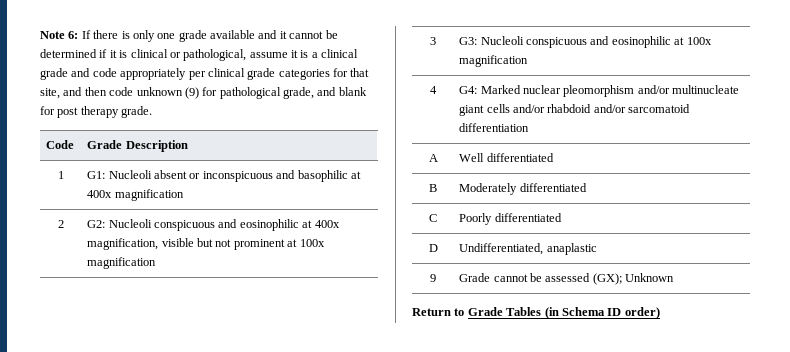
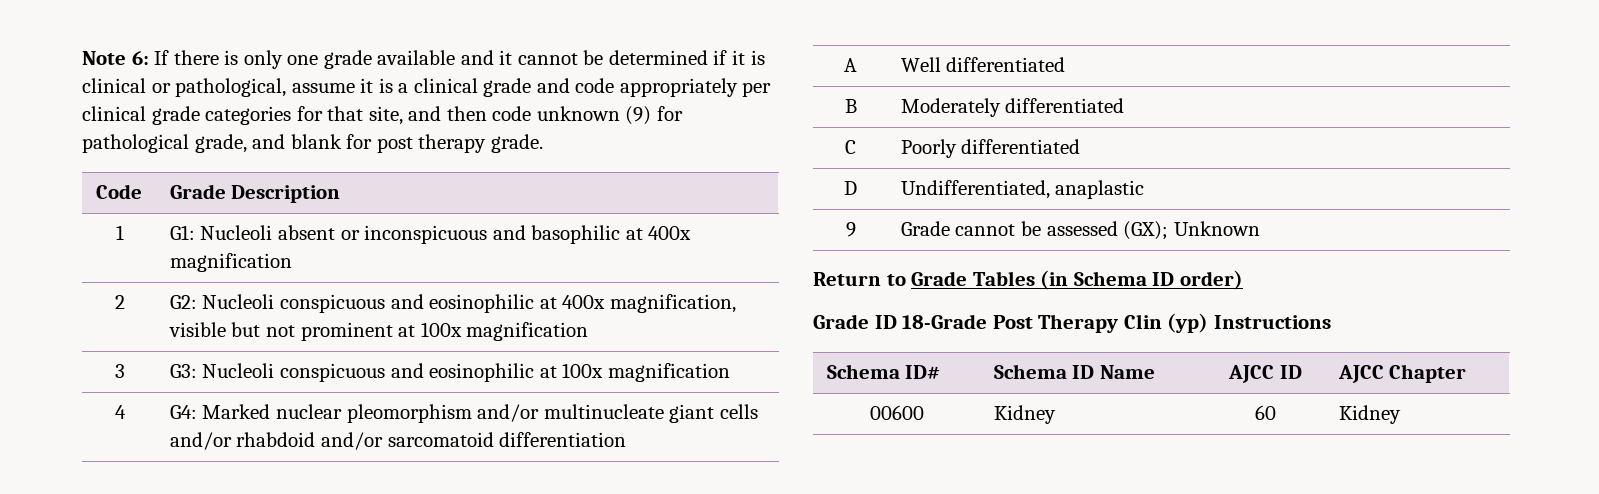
(660, 313) none -> [813,313,1331,333] [826,364,941,379] [993,364,1155,379] [1228,365,1302,383] [1337,364,1467,383] [870,405,924,420] [993,405,1056,424] [1255,405,1276,420] [1338,405,1401,424] // Grade ID 18-Grade Post Therapy Clin (yp) Instructions // Schema ID# | Schema ID Name | AJCC ID | AJCC Chapter // 00600 | Kidney | 60 | Kidney

